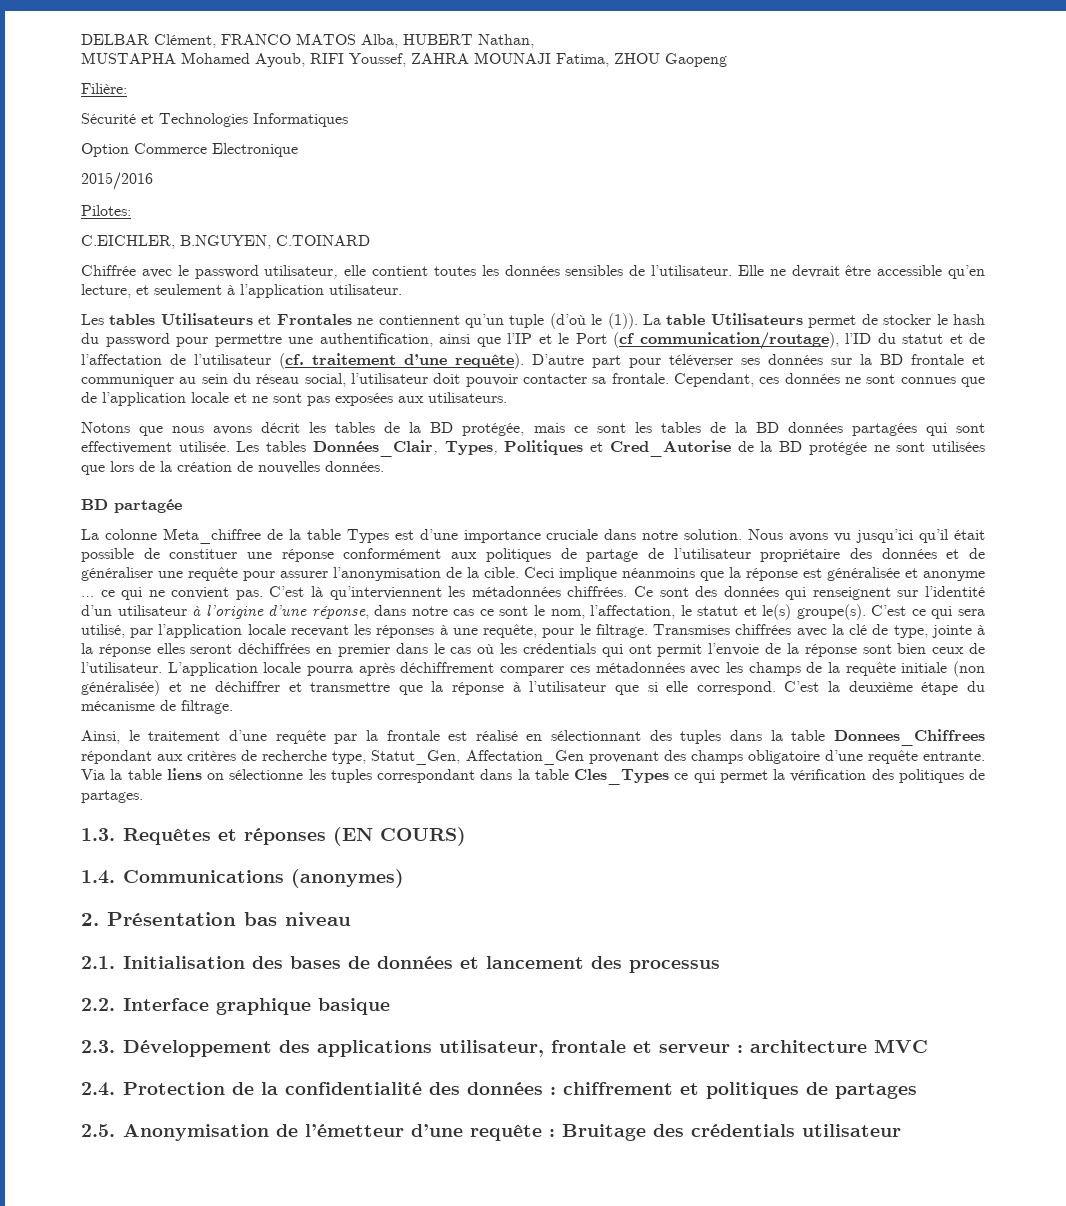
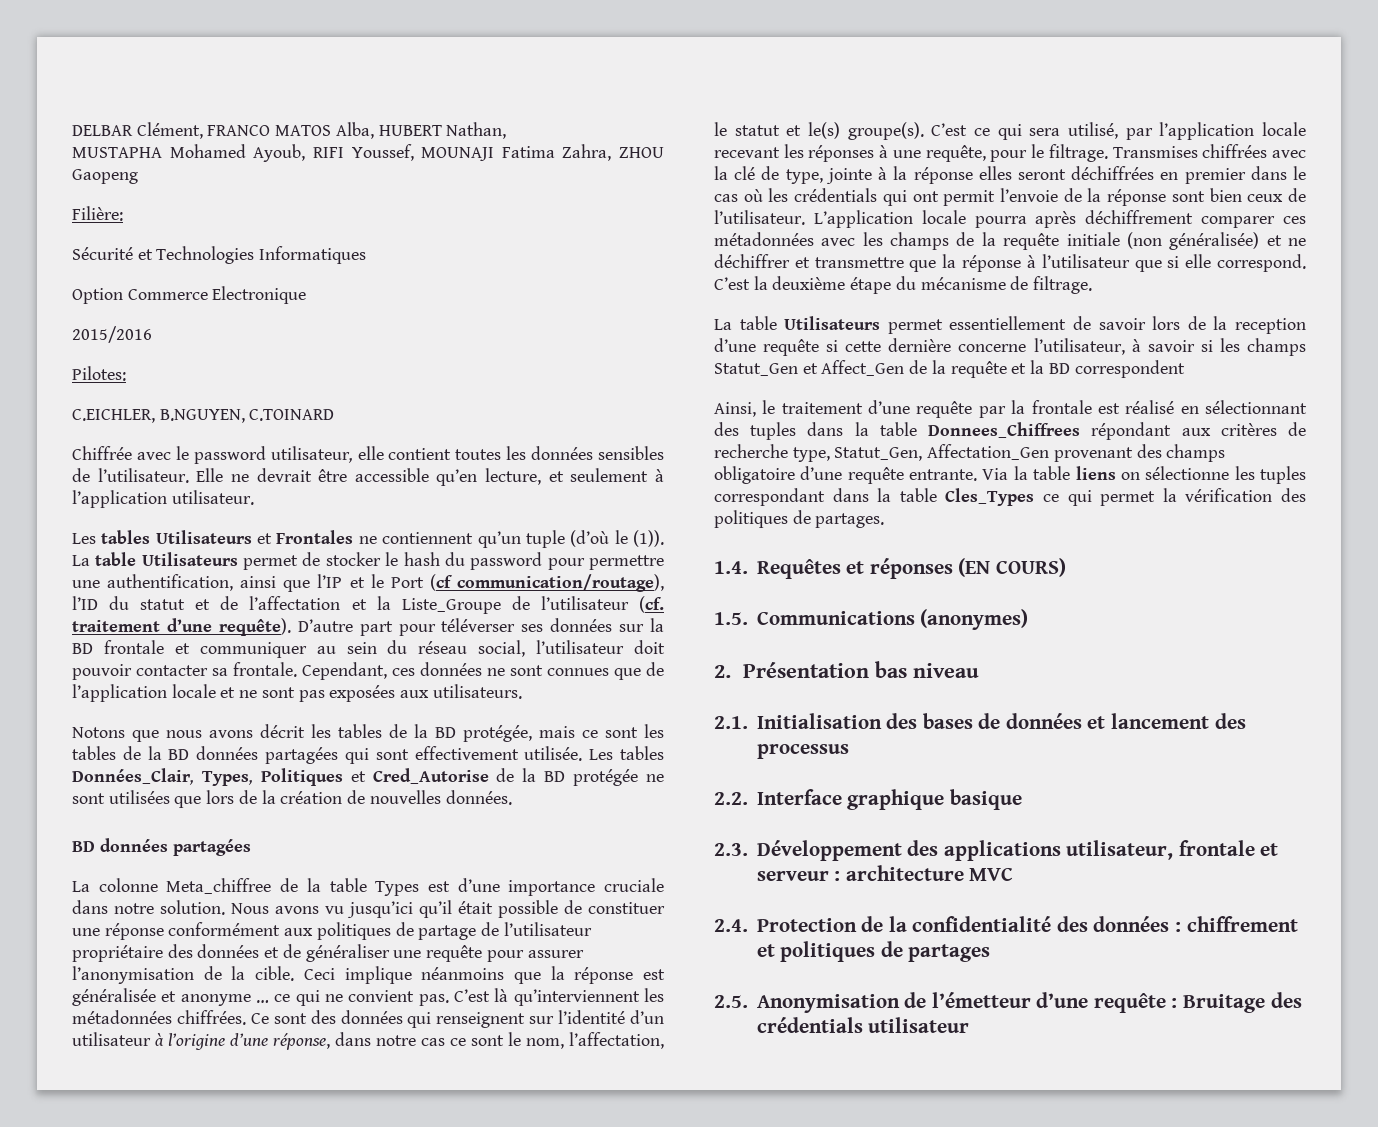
[411,52,609,67] ZAHRA MOUNAJI Fatima, -> [421,144,612,161] MOUNAJI Fatima Zahra,
(162, 359) none -> [351,596,501,614] et la Liste_Groupe
[114,499,182,513] partagée -> [100,838,251,856] données partagées
(233, 707) none -> [714,316,1306,334] [714,338,1306,356] [714,360,1185,378] // La table Utilisateurs permet essentiellement de savoir lors de la reception d’une requête si cette dernière concerne l’utilisateur, à savoir si les champs Statut_Gen et Affect_Gen de la requête et la BD correspondent
[81,828,115,841] 1.3. -> [714,561,748,574] 1.4.
[81,870,115,884] 1.4. -> [714,612,748,625] 1.5.

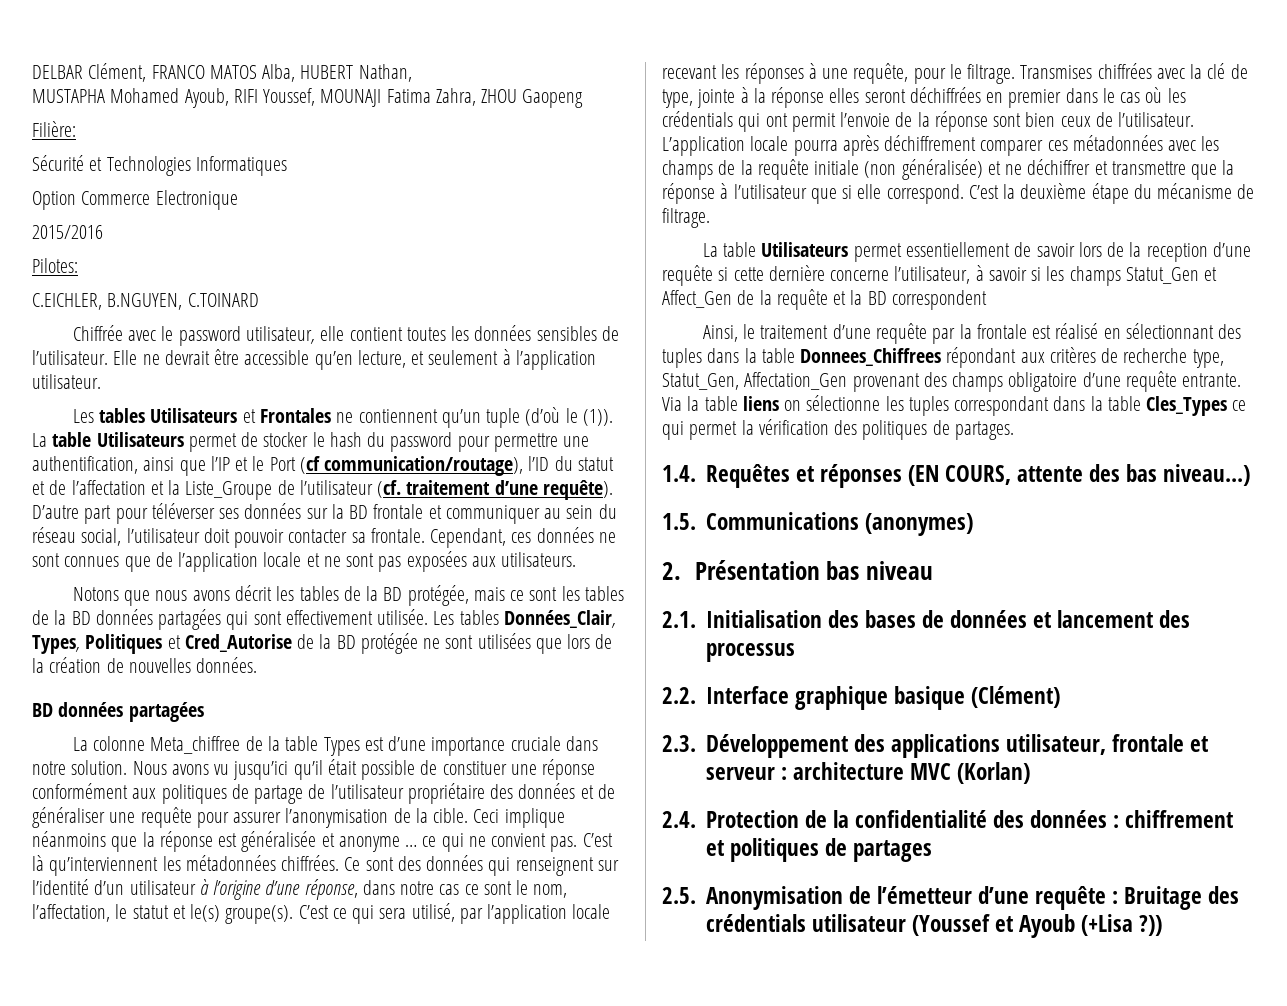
[995,558,1066,577] COURS) -> [945,464,1251,486] COURS, attente des bas niveau...)
(1022, 799) none -> [970,686,1060,708] (Clément)
(1014, 874) none -> [957,762,1031,784] (Korlan)
(970, 1025) none -> [911,914,1163,938] (Youssef et Ayoub (+Lisa ?))

